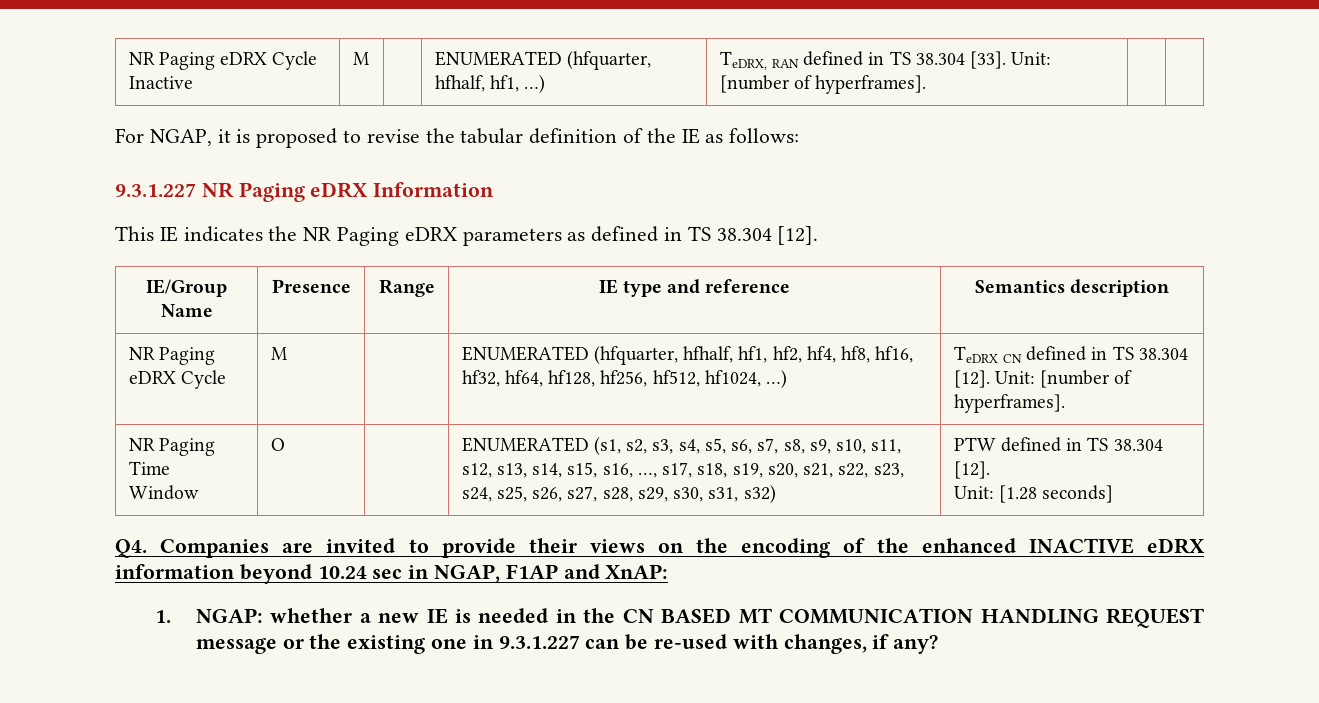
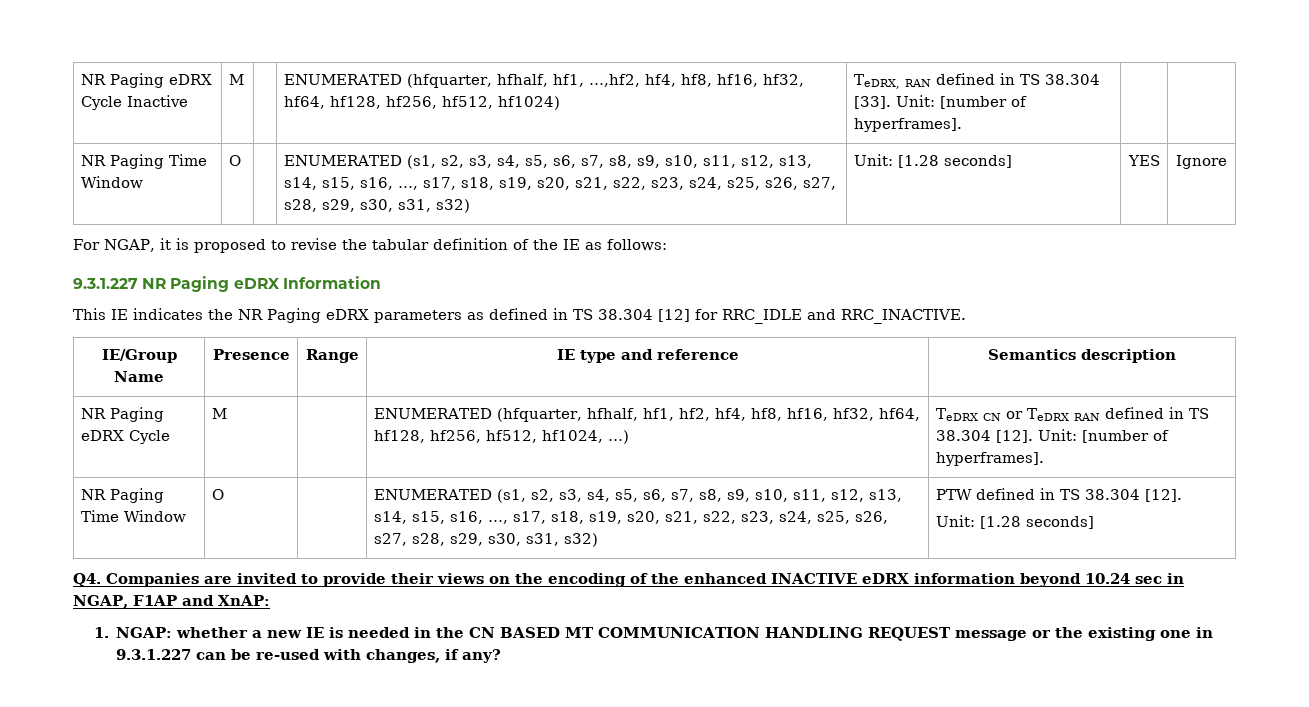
[524,75,546,93] …) -> [588,74,804,87] [283,96,560,110] …,hf2, hf4, hf8, hf16, hf32, hf64, hf128, hf256, hf512, hf1024)
(927, 84) none -> [80,154,207,169] [80,176,143,188] [228,155,241,166] [283,155,812,169] [283,177,836,190] [283,199,470,213] [853,154,1012,168] [1127,155,1160,166] [1176,155,1227,169] // NR Paging Time Window | O | | ENUMERATED (s1, s2, s3, s4, s5, s6, s7, s8, s9, s10, s11, s12, s13, s14, s15, s16, …, s17, s18, s19, s20, s21, s22, s23, s24, s25, s26, s27, s28, s29, s30, s31, s32) | Unit: [1.28 seconds] | YES | Ignore
[777,226,819,245] [12]. -> [658,309,966,324] [12] for RRC_IDLE and RRC_INACTIVE.
(1022, 358) none -> [1005,408,1100,421] or TeDRX RAN

